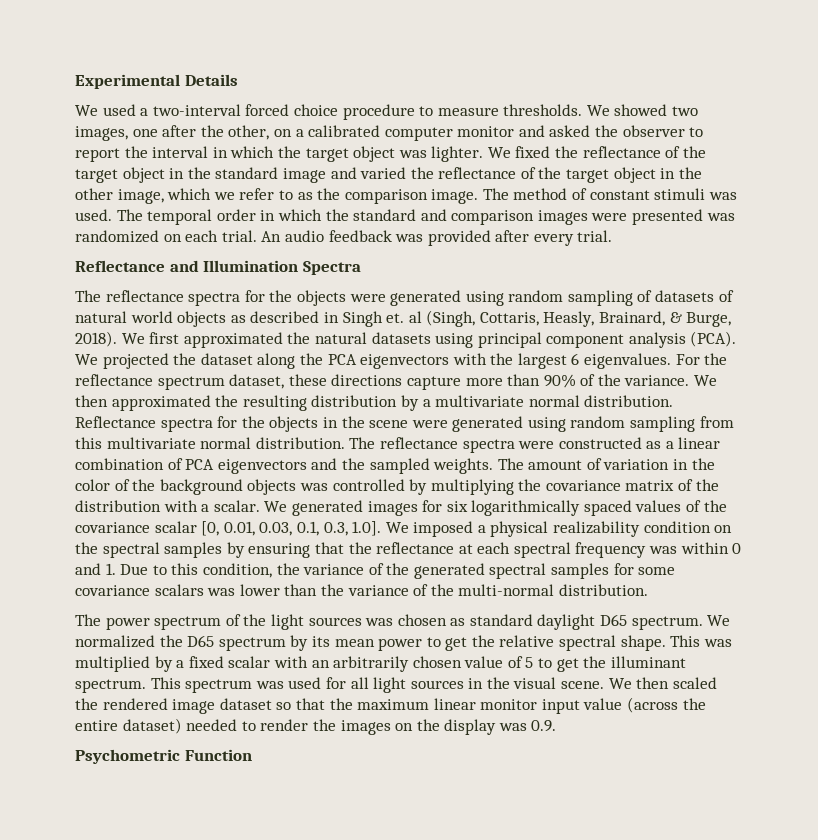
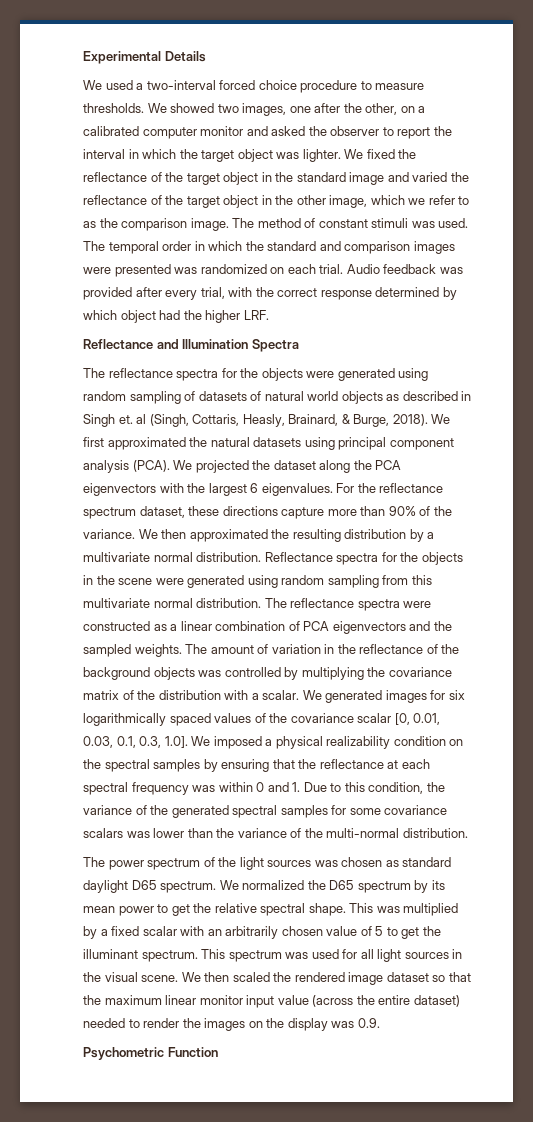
[261,230,324,242] An audio -> [346,264,380,274] Audio
[577,230,613,242] trial. -> [200,287,457,300] [83,310,269,323] trial, with the correct response determined by which object had the higher LRF.
[75,479,110,491] color -> [359,644,424,654] reflectance

